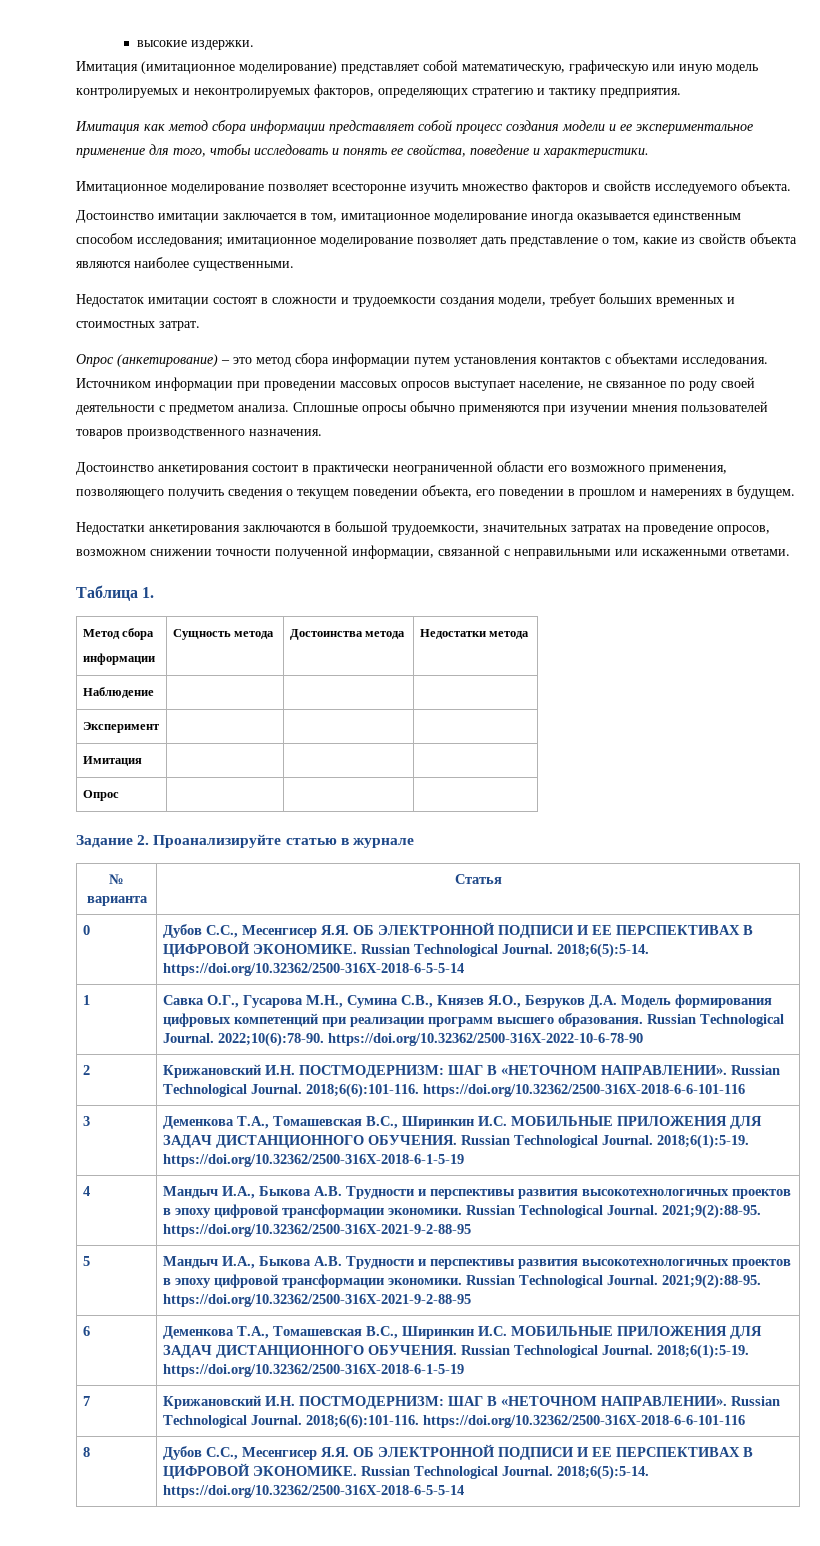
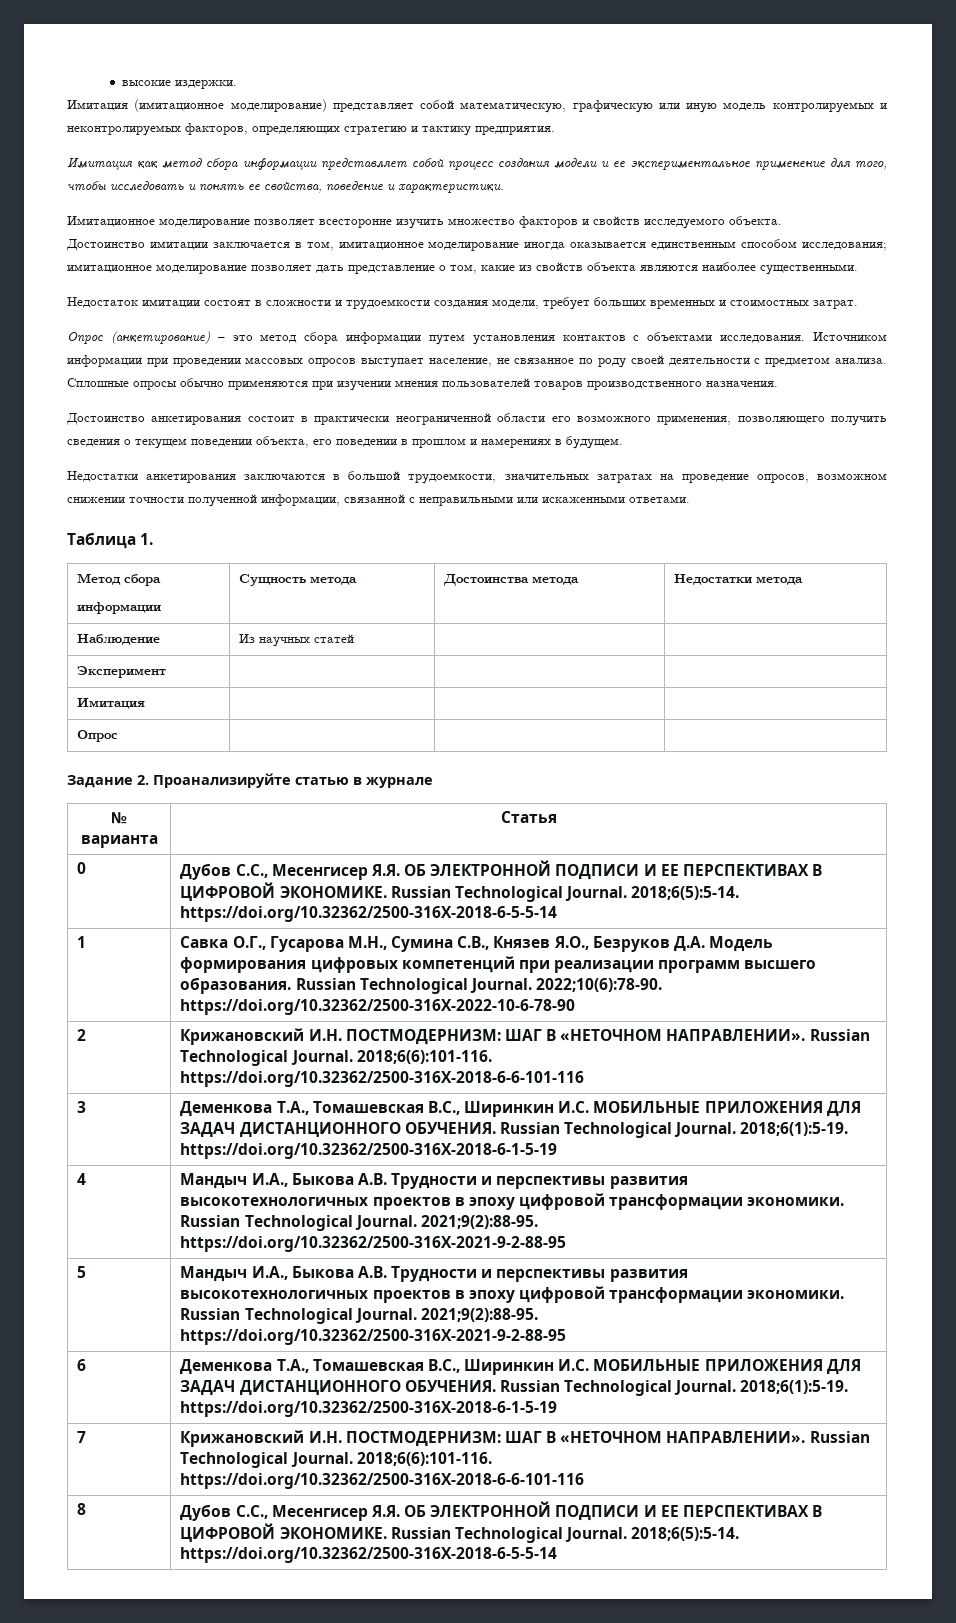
(154, 692) none -> [239,634,355,647] Из научных статей

